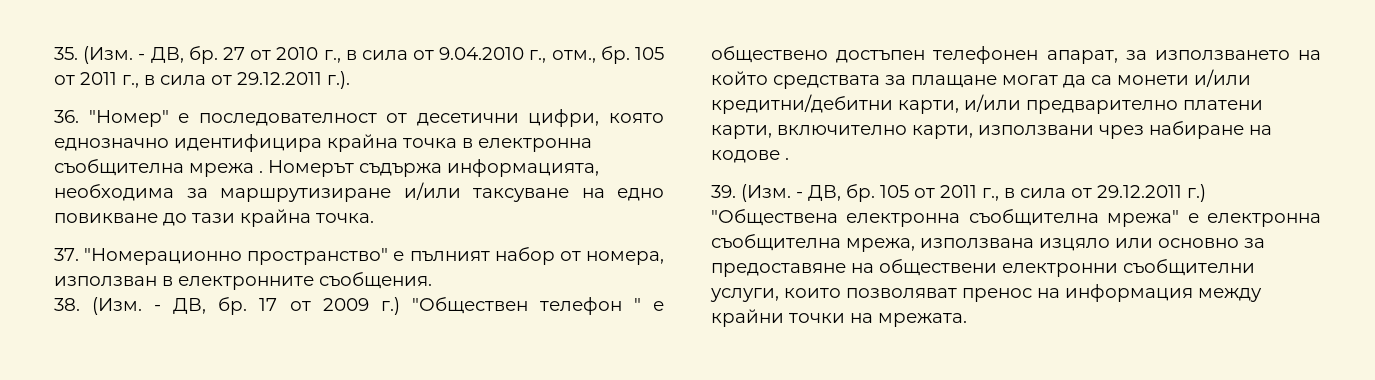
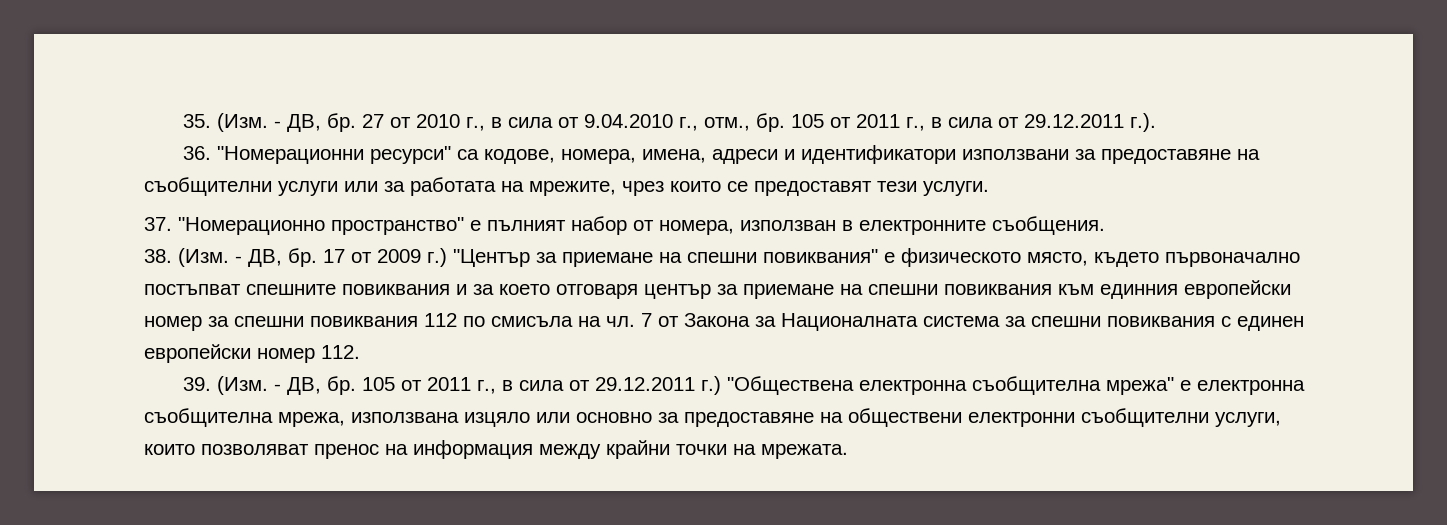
[88,109,664,127] [54,134,592,152] [54,159,599,177] [54,182,664,202] [54,209,374,227] "Номер" е последователност от десетични цифри, която еднозначно идентифицира крайна точка в електронна съобщителна мрежа . Номерът съдържа информацията, необходима за маршрутизиране и/или таксуване на едно повикване до тази крайна точка. -> [217,145,1261,164] [144,177,989,196] "Номерационни ресурси" са кодове, номера, имена, адреси и идентификатори използвани за предоставяне на съобщителни услуги или за работата на мрежите, чрез които се предоставят тези услуги.
[411,297,664,315] [711,46,1321,64] [711,69,1251,89] [711,94,1263,114] [711,121,1272,139] [711,150,789,163] "Обществен телефон " е обществено достъпен телефонен апарат, за използването на който средствата за плащане могат да са монети и/или кредитни/дебитни карти, и/или предварително платени карти, включително карти, използвани чрез набиране на кодове . -> [453,248,1300,267] [144,280,1291,299] [144,313,1304,331] [144,344,360,363] "Център за приемане на спешни повиквания" е физическото място, където първоначално постъпват спешните повиквания и за което отговаря център за приемане на спешни повиквания към единния европейски номер за спешни повиквания 112 по смисъла на чл. 7 от Закона за Националната система за спешни повиквания с единен европейски номер 112.

